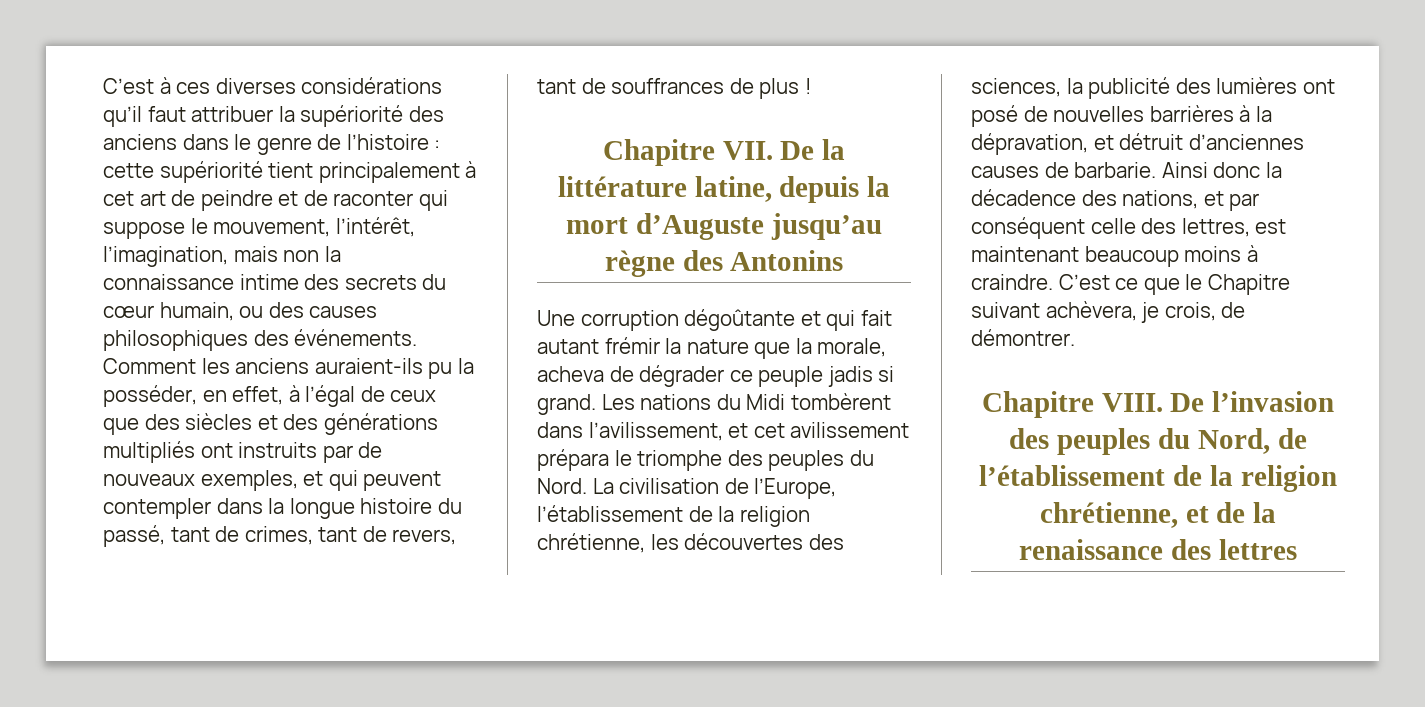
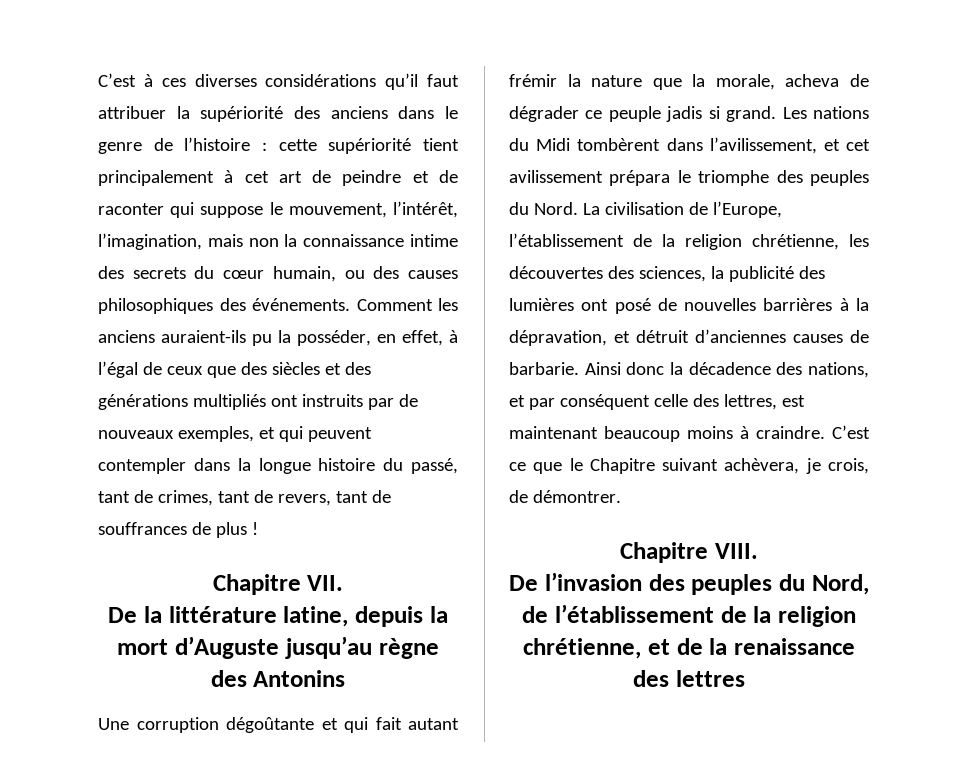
(773, 150) none -> (344, 583) //
(1163, 402) none -> (758, 551) //

